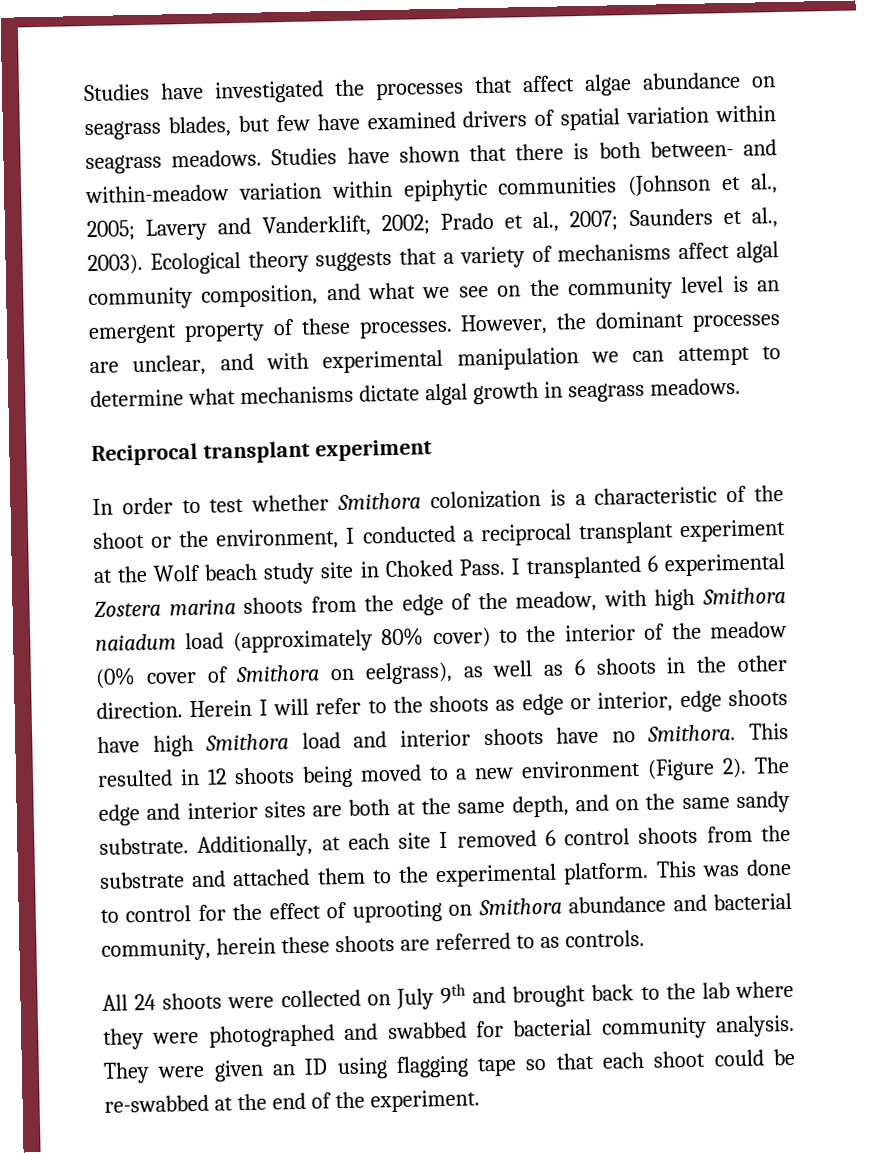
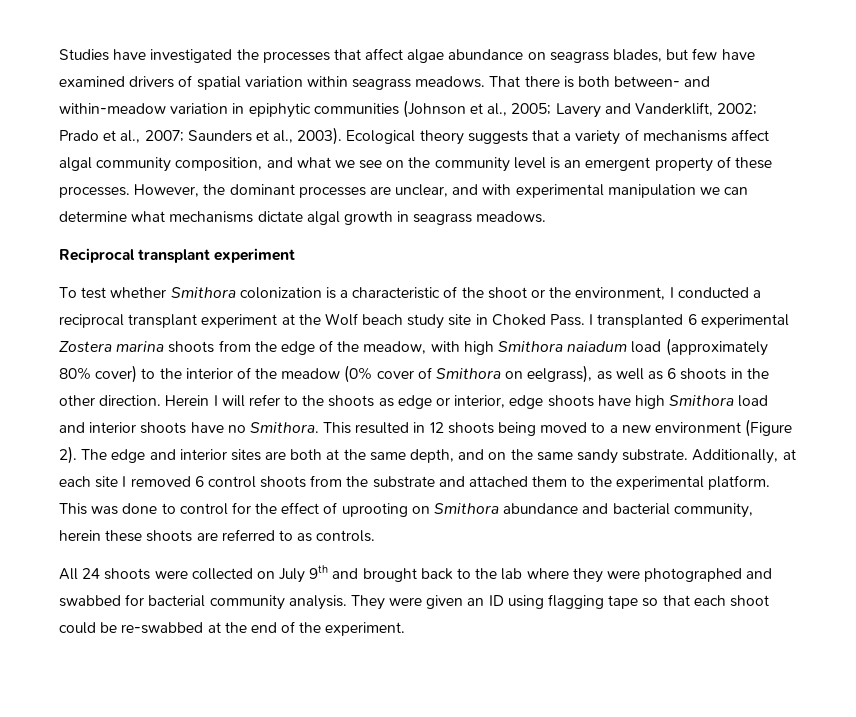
[271,144,507,166] Studies have shown that -> [489,76,521,87] That
[330,180,393,199] within -> [232,103,245,114] in
[677,346,782,367] attempt to -> (749, 191) none
[92,497,201,516] In order to -> [59,287,77,298] To

